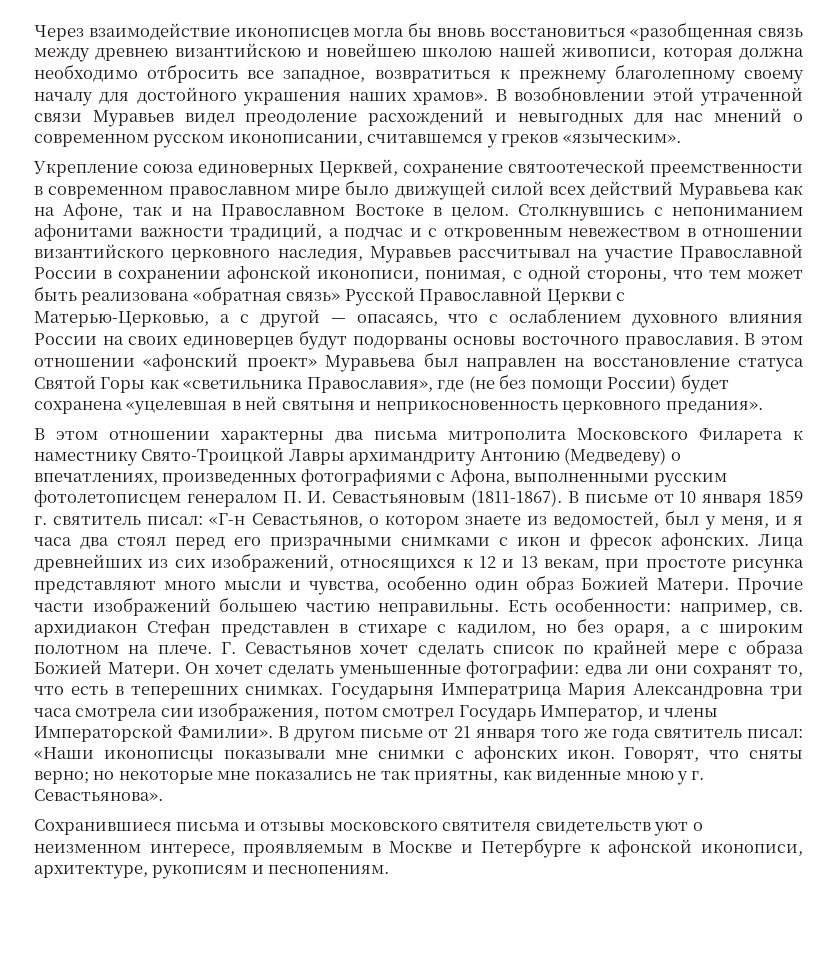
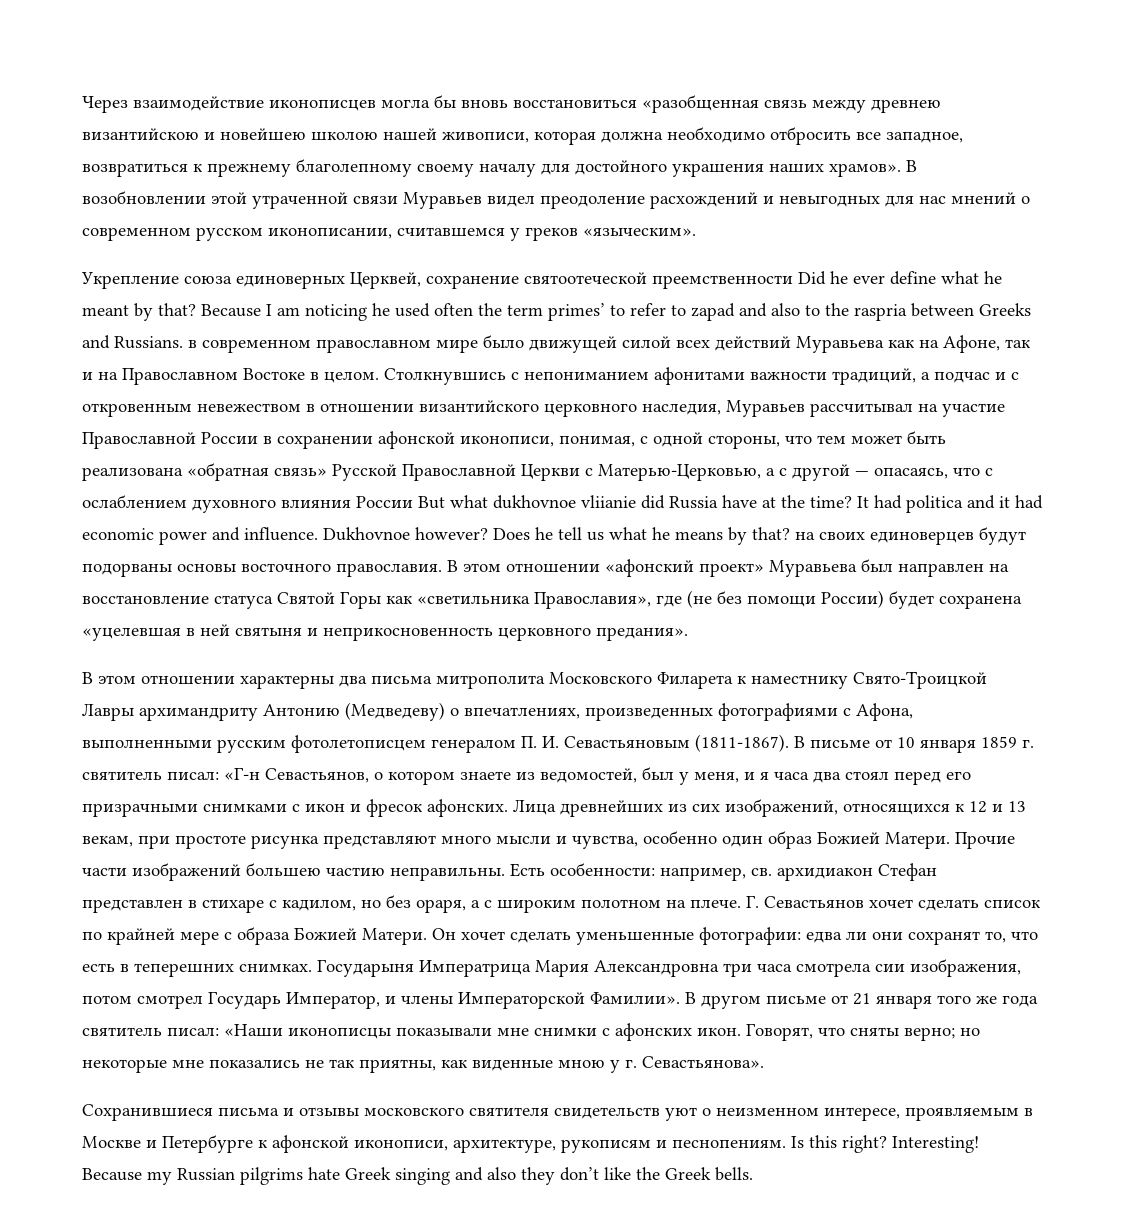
(803, 170) none -> [798,271,1002,285] [82,303,1031,321] [82,335,183,349] Did he ever define what he meant by that? Because I am noticing he used often the term primes’ to refer to zapad and also to the raspria between Greeks and Russians.
(97, 339) none -> [418,495,1043,513] [82,527,790,545] But what dukhovnoe vliianie did Russia have at the time? It had politica and it had economic power and influence. Dukhovnoe however? Does he tell us what he means by that?
(390, 869) none -> [791,1135,979,1153] [82,1167,753,1185] Is this right? Interesting! Because my Russian pilgrims hate Greek singing and also they don’t like the Greek bells.

